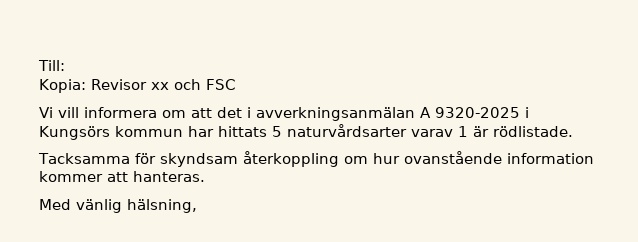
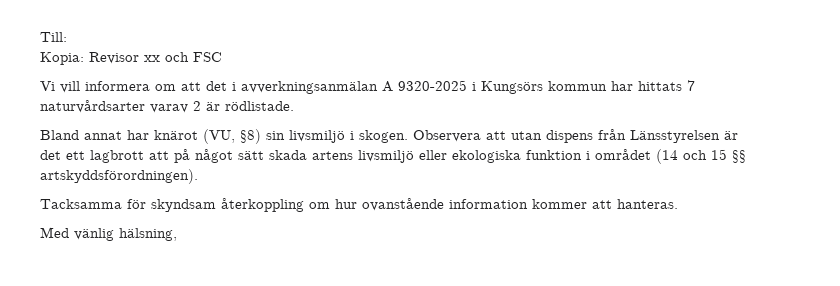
[272,126,282,137] 5 -> [687,80,695,91] 7
[458,126,468,137] 1 -> [193,101,201,111] 2
(573, 131) none -> [40,129,738,144] [40,149,746,164] [40,169,198,184] // Bland annat har knärot (VU, §8) sin livsmiljö i skogen. Observera att utan dispens från Länsstyrelsen är det ett lagbrott att på något sätt skada artens livsmiljö eller ekologiska funktion i området (14 och 15 §§ artskyddsförordningen).

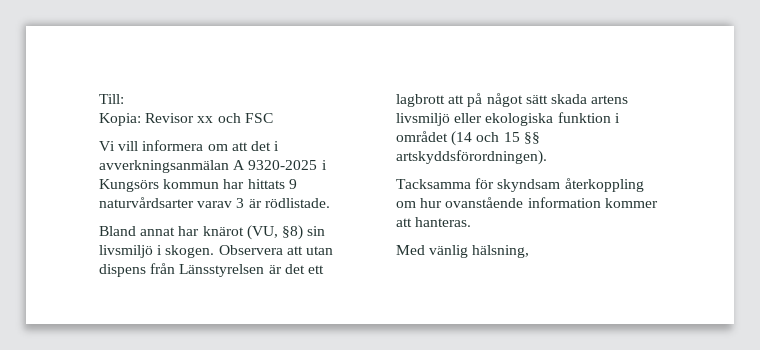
[687,80,695,91] 7 -> [288,179,297,189] 9
[193,101,201,111] 2 -> [236,198,245,208] 3

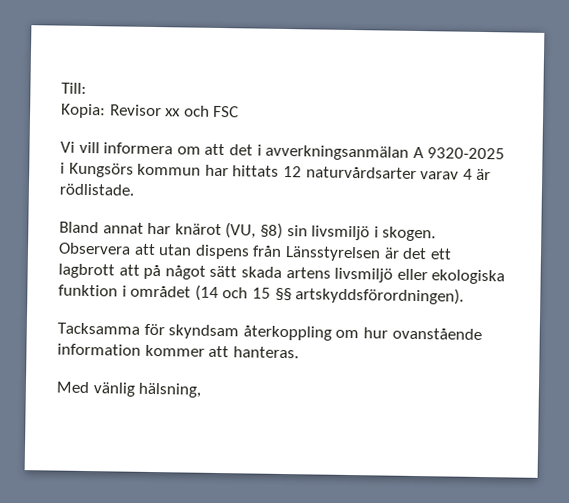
[288,179,297,189] 9 -> [282,165,302,178] 12
[236,198,245,208] 3 -> [462,168,473,180] 4

